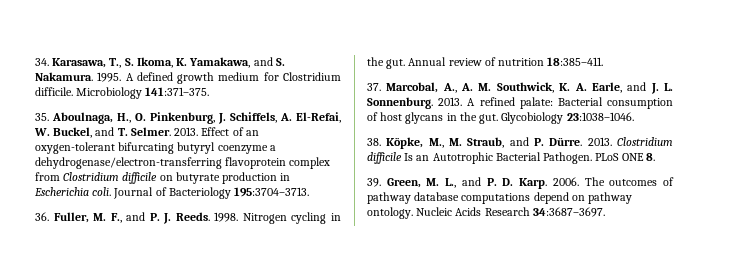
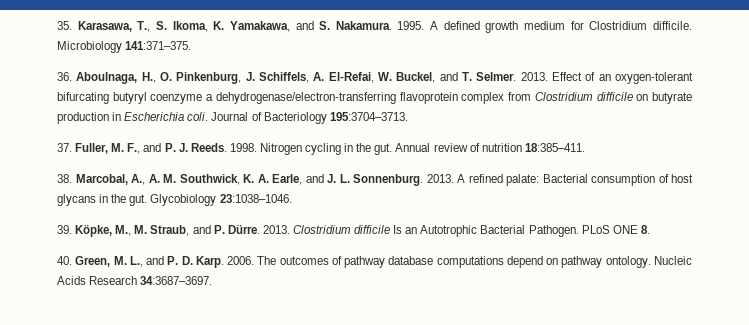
[35,58,49,66] 34. -> [57,21,72,30] 35.
[35,113,49,121] 35. -> [57,72,72,81] 36.
[35,212,49,221] 36. -> [57,143,72,152] 37.
[367,83,381,91] 37. -> [57,174,72,183] 38.
[367,138,381,146] 38. -> [57,225,72,234] 39.
[367,178,381,187] 39. -> [57,256,72,265] 40.

